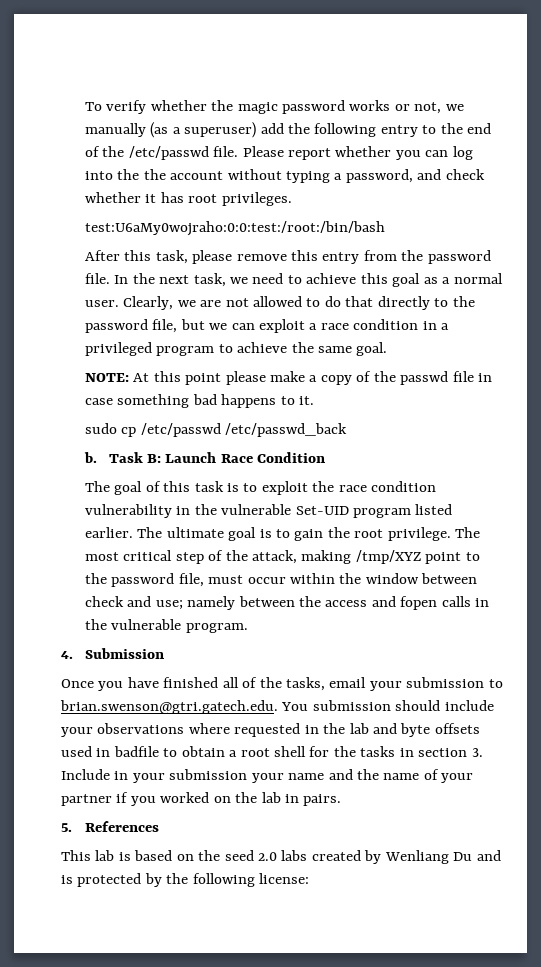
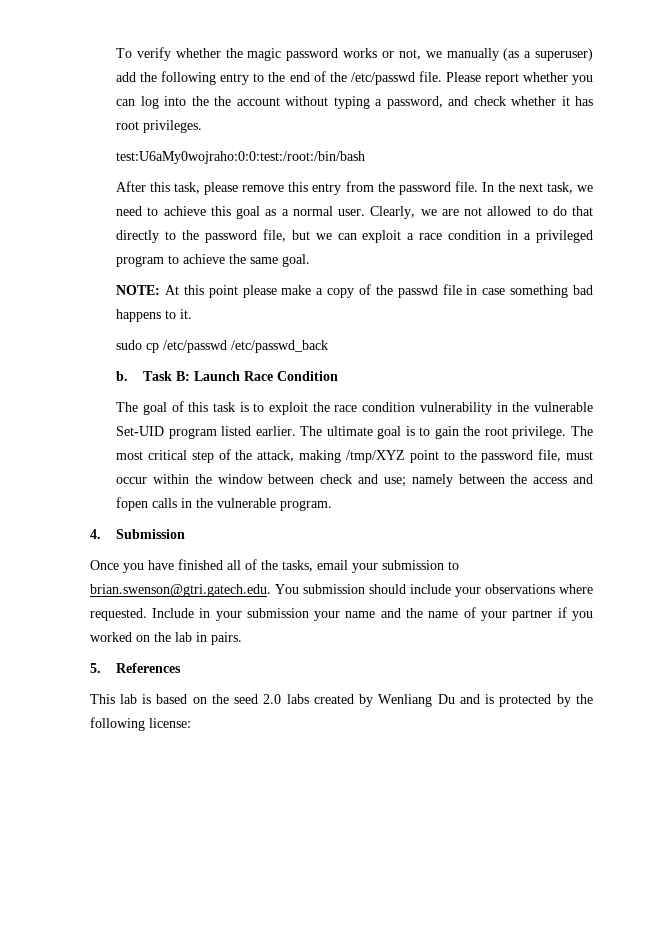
[234,723,480,737] [60,746,483,757] requested in the lab and byte offsets used in badfile to obtain a root shell for the tasks in section 3. -> [89,608,147,621] requested.

